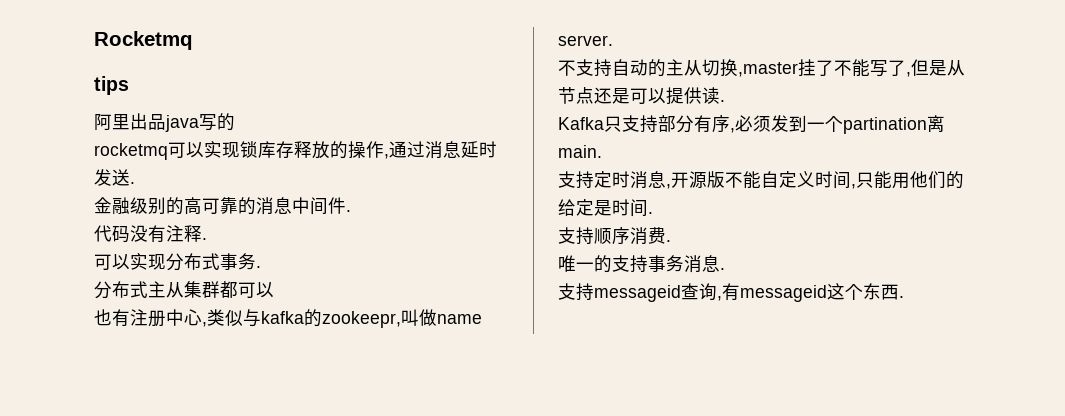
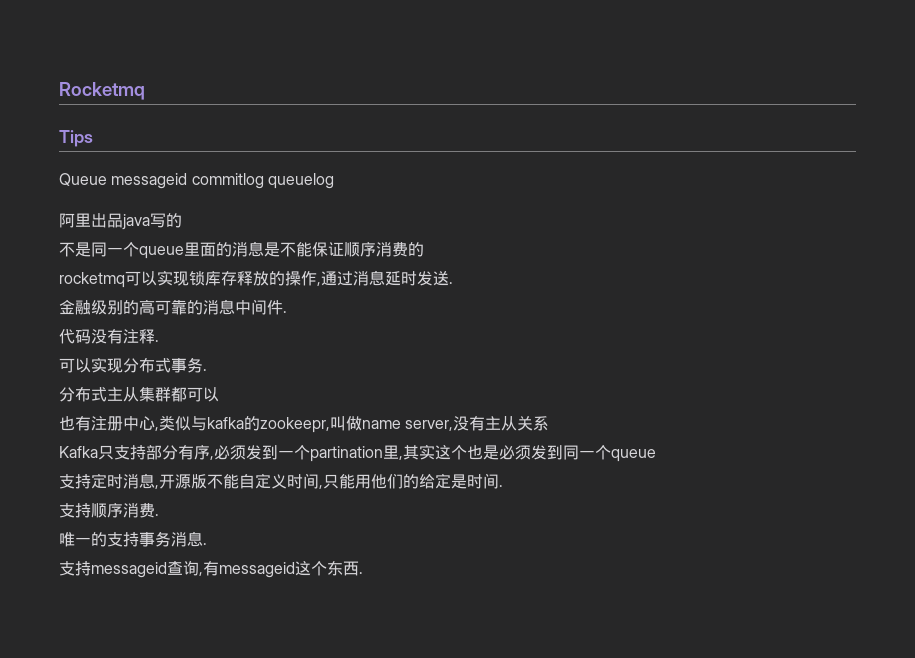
[94,76,129,95] tips -> [59,130,93,147] [59,173,334,189] Tips // Queue messageid commitlog queuelog
(235, 122) none -> [59,241,424,259] // 不是同一个queue里面的消息是不能保证顺序消费的
[558,35,613,46] [558,59,965,77] [558,87,725,105] server. // 不支持自动的主从切换,master挂了不能写了,但是从节点还是可以提供读. -> [405,416,550,431] server,没有主从关系
[927,115,945,132] [558,145,602,158] 离main. -> [383,444,656,462] 里,其实这个也是必须发到同一个queue

